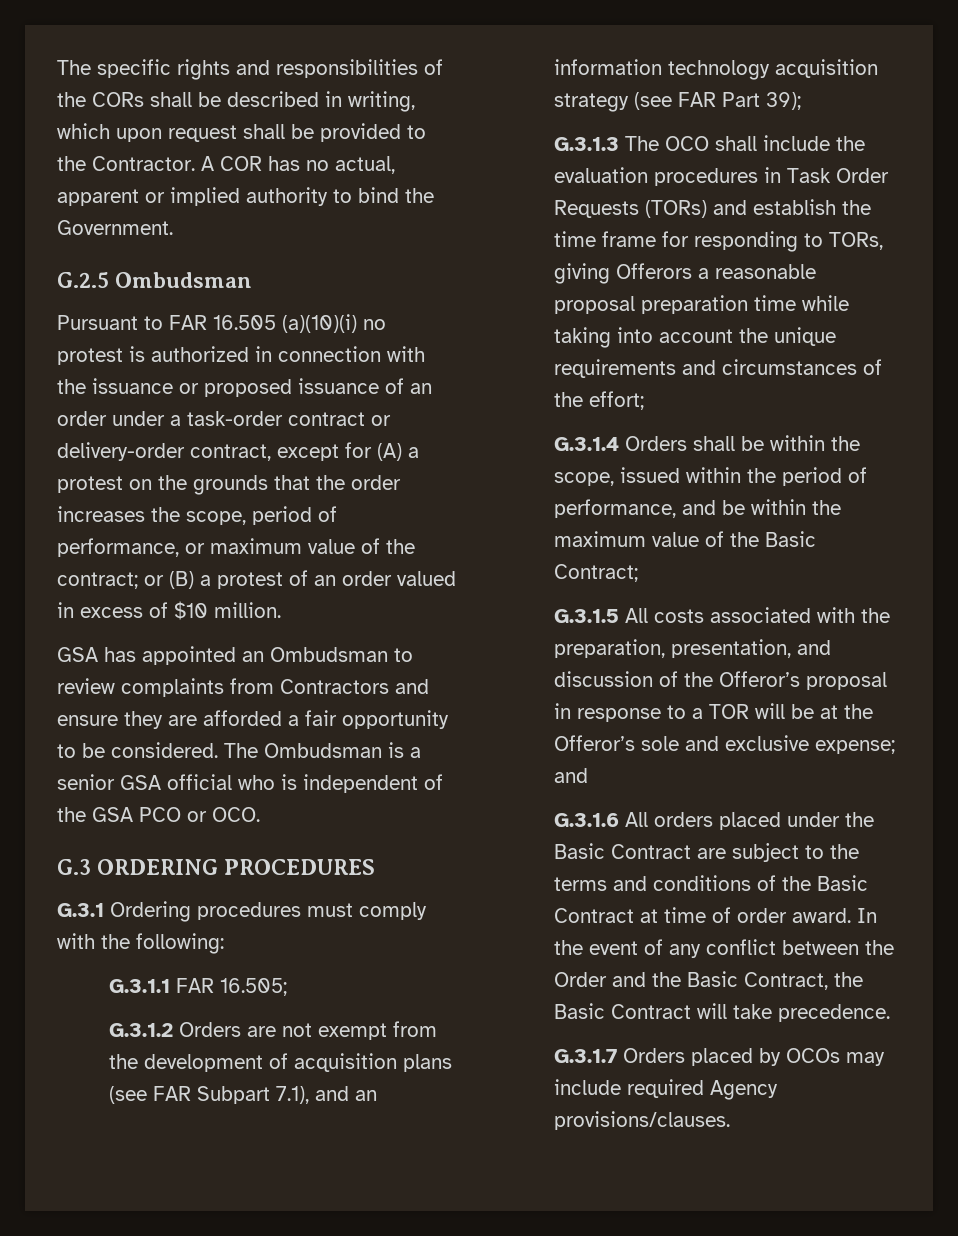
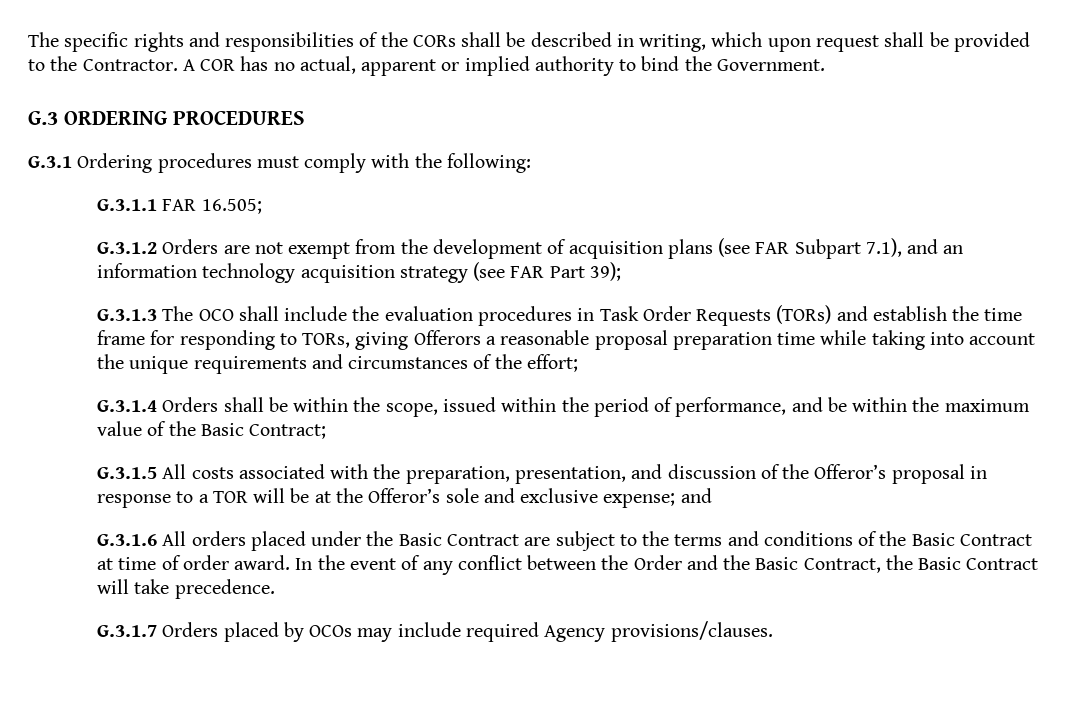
[57,272,253,288] [57,314,386,333] [57,346,425,365] [57,378,432,397] [57,411,391,426] [57,442,419,461] [57,475,401,495] [57,506,337,525] [57,538,415,557] [57,570,456,589] [57,601,281,620] [57,646,413,665] [57,678,429,697] [57,710,449,729] [57,742,421,758] [57,774,443,793] [57,807,260,822] // G.2.5 Ombudsman // Pursuant to FAR 16.505 (a)(10)(i) no protest is authorized in connection with the issuance or proposed issuance of an order under a task-order contract or delivery-order contract, except for (A) a protest on the grounds that the order increases the scope, period of performance, or maximum value of the contract; or (B) a protest of an order valued in excess of $10 million. // GSA has appointed an Ombudsman to review complaints from Contractors and ensure they are afforded a fair opportunity to be considered. The Ombudsman is a senior GSA official who is independent of the GSA PCO or OCO. -> (825, 65) none

